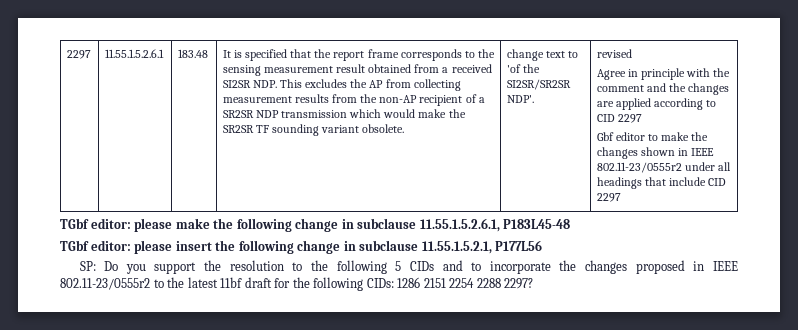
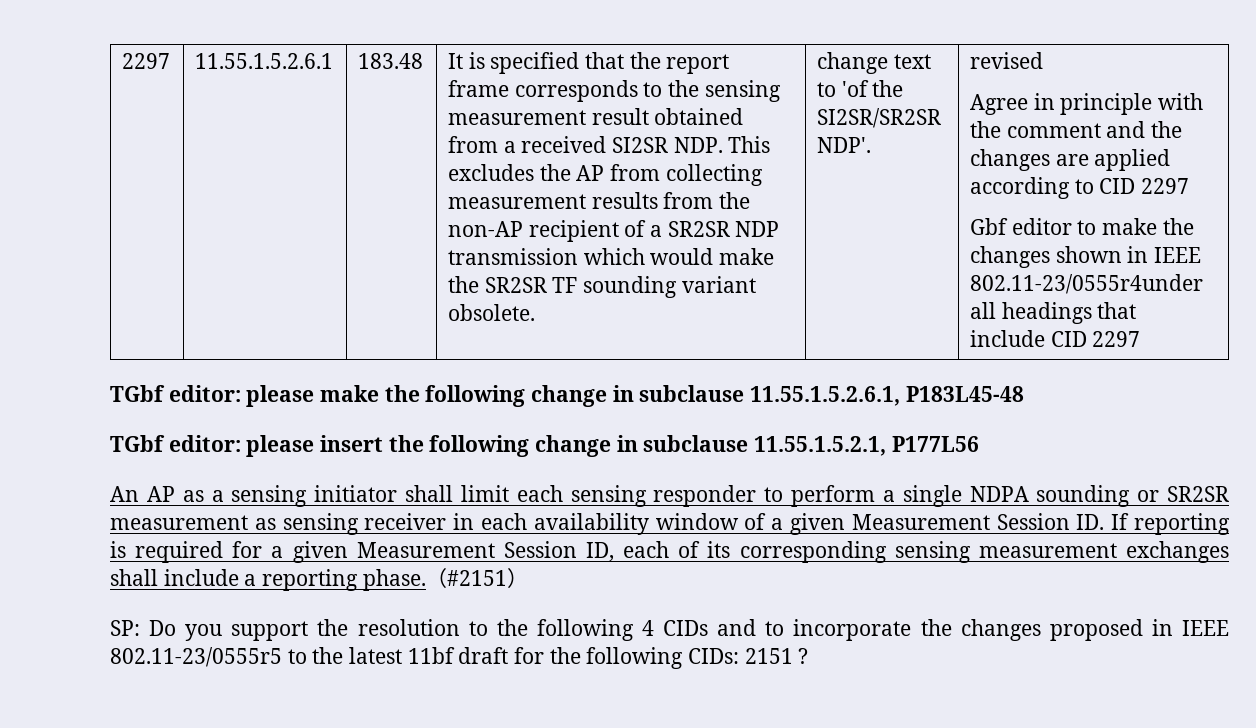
[596,162,716,173] 802.11-23/0555r2 under -> [970,274,1204,294] 802.11-23/0555r4under
(543, 245) none -> [110,485,1230,507] [110,513,1230,535] [110,541,1229,563] [110,568,528,591] // An AP as a sensing initiator shall limit each sensing responder to perform a single NDPA sounding or SR2SR measurement as sensing receiver in each availability window of a given Measurement Session ID. If reporting is required for a given Measurement Session ID, each of its corresponding sensing measurement exchanges shall include a reporting phase.（#2151）
[395,261,402,271] 5 -> [641,620,654,636] 4
[60,278,150,290] 802.11-23/0555r2 -> [110,647,282,667] 802.11-23/0555r5
[397,277,534,289] 1286 2151 2254 2288 2297? -> [744,648,809,664] 2151 ?

